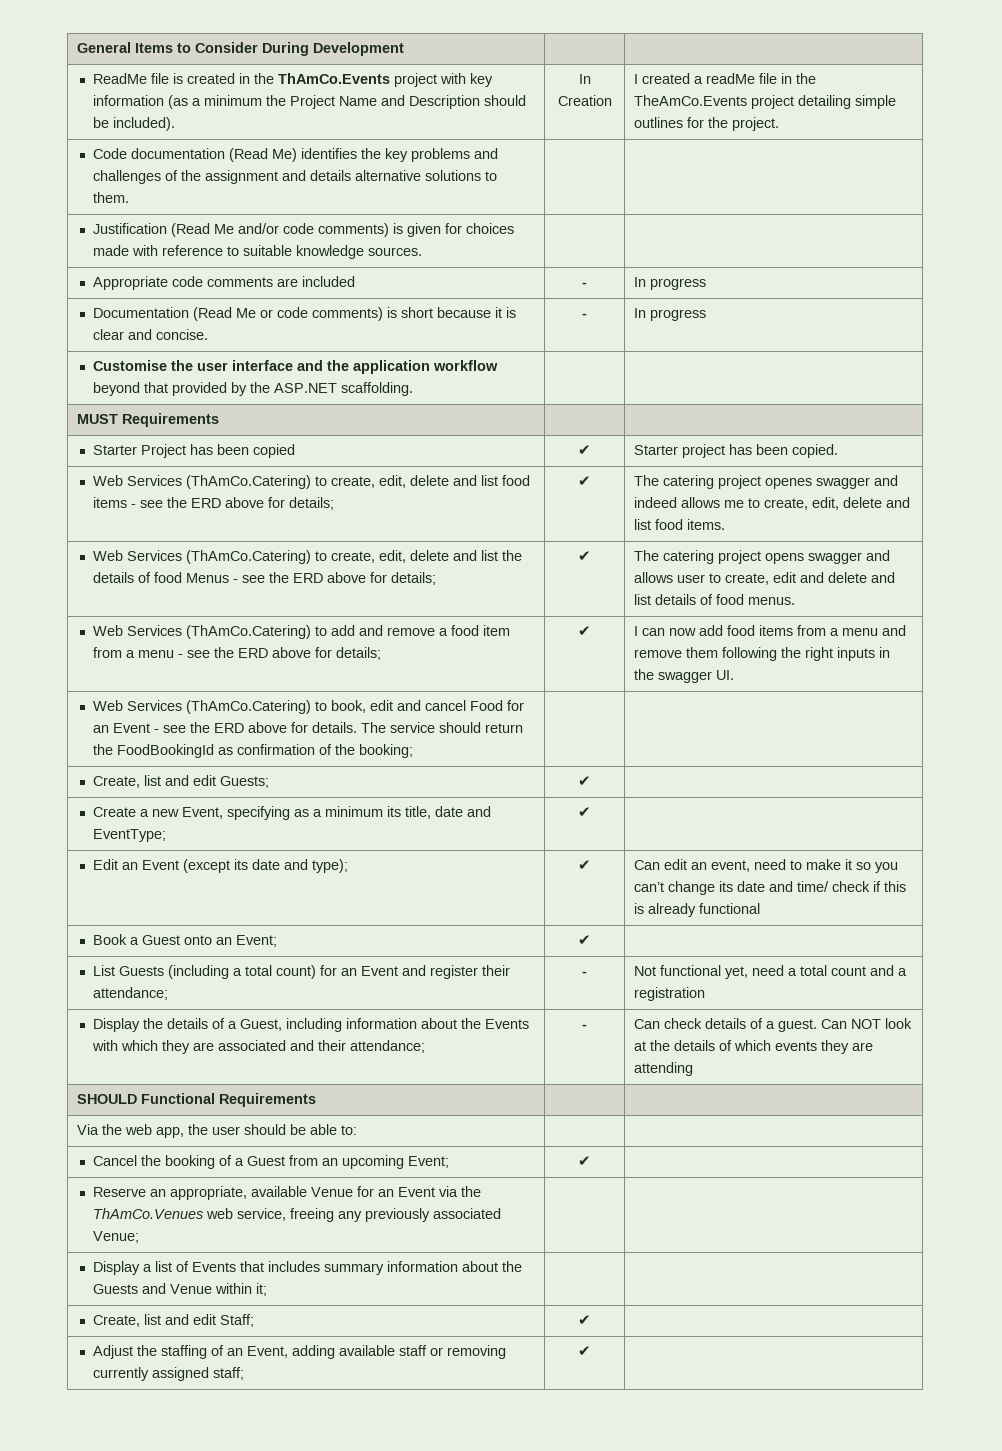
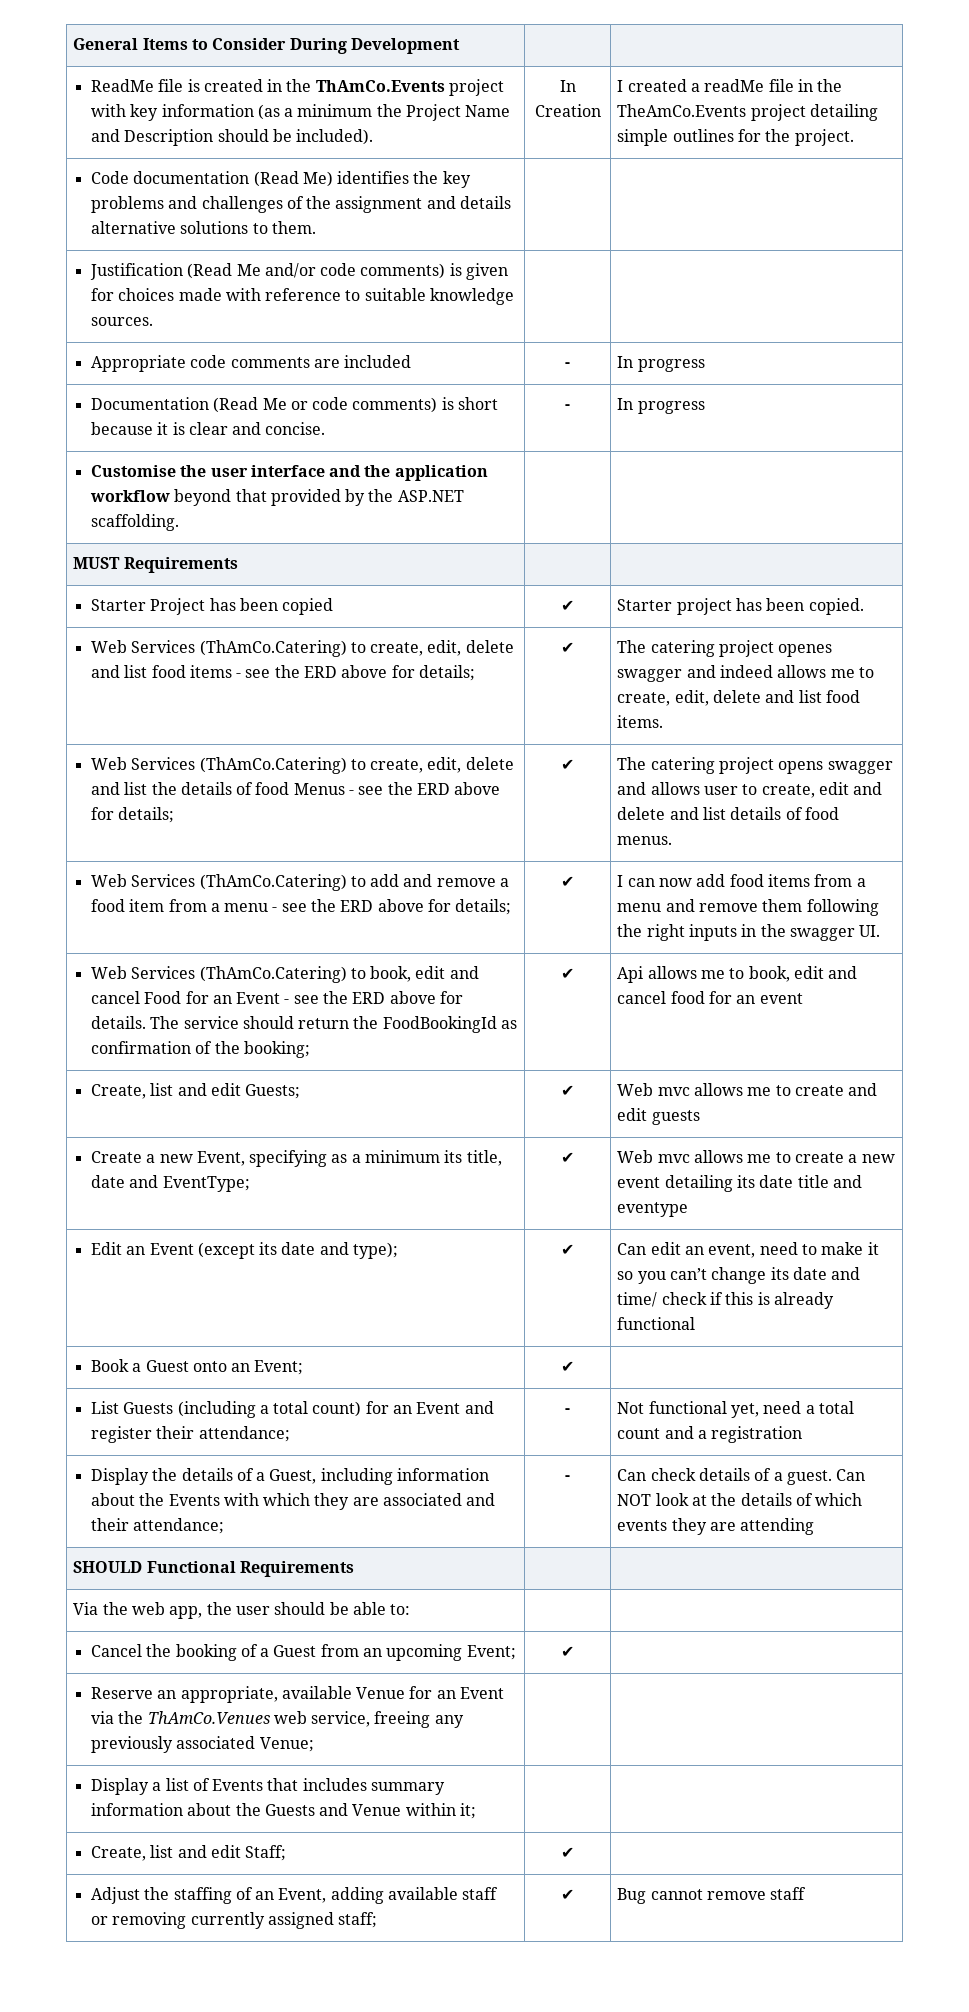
(413, 751) | -> [561,968,574,979] [617,966,858,983] [617,991,803,1004] ✔ | Api allows me to book, edit and cancel food for an event
(591, 781) none -> [617,1083,878,1096] [617,1108,700,1125] Web mvc allows me to create and edit guests
(591, 812) none -> [617,1150,895,1163] [617,1175,862,1192] [617,1202,689,1217] Web mvc allows me to create a new event detailing its date title and eventype
(591, 1351) none -> [617,1887,807,1904] Bug cannot remove staff

